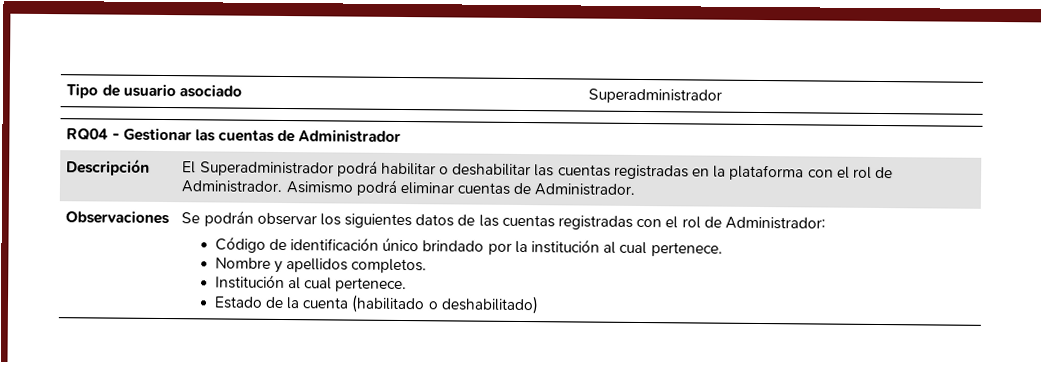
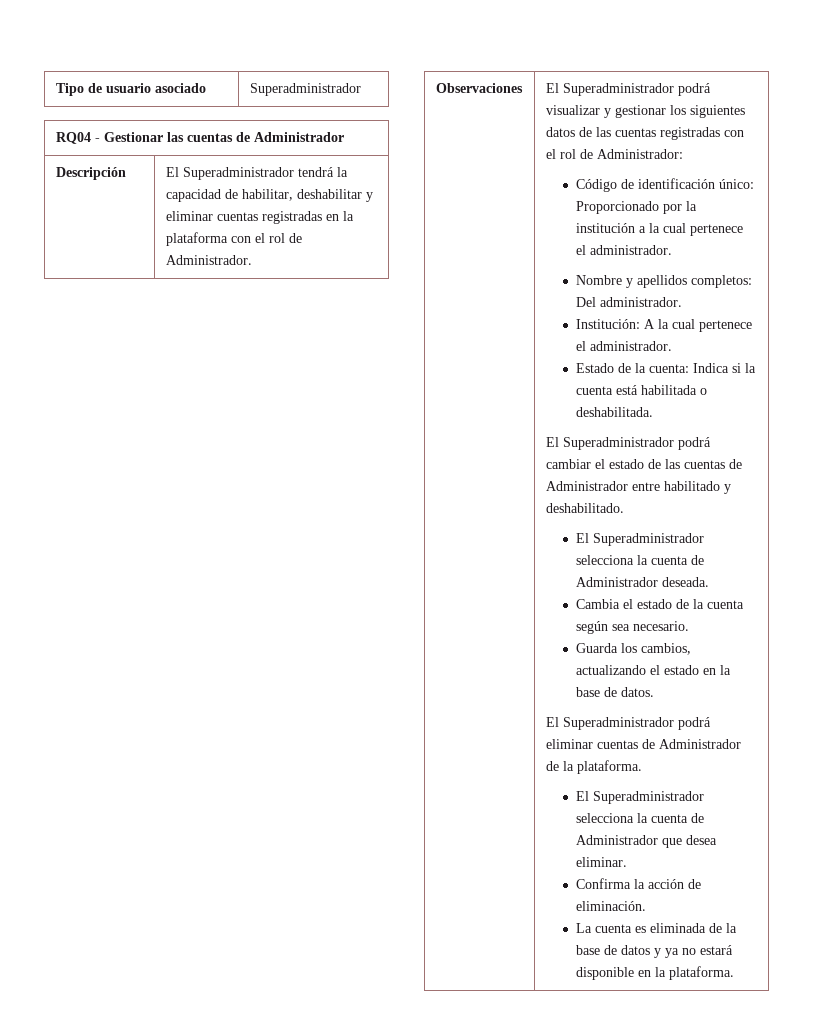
[336,160,555,177] podrá habilitar o deshabilitar las -> [297,167,348,177] [165,189,373,202] [165,211,213,221] tendrá la capacidad de habilitar, deshabilitar y eliminar
[285,179,637,196] [65,210,171,225] [181,210,317,227] Asimismo podrá eliminar cuentas de Administrador. // Observaciones | Se podrán observar -> [435,83,523,93] [545,83,711,96] [545,105,666,118] // Observaciones | El Superadministrador podrá visualizar y gestionar
[382,237,485,252] único brindado -> [719,179,755,189] [576,201,660,214] único: Proporcionado
[603,241,723,257] [214,257,428,274] [214,274,408,293] [213,294,539,315] al cual pertenece. // Nombre y apellidos completos. // Institución al cual pertenece. // Estado de la cuenta (habilitado o deshabilitado) -> [639,223,744,236] [576,245,673,255] [576,275,753,288] [576,297,683,307] [576,319,753,332] [576,341,673,351] [576,363,757,373] [576,385,708,395] [576,407,654,417] [545,437,711,450] [545,459,742,469] [545,481,731,494] [545,503,624,513] [576,533,705,546] [576,555,705,565] [576,577,710,587] [576,599,745,609] [576,621,690,634] [576,643,692,655] [576,665,732,675] [576,687,655,697] [545,717,711,730] [545,739,741,749] [545,760,642,774] [576,791,705,804] [576,813,705,823] [576,835,718,848] [576,857,628,867] [576,878,702,889] [576,901,647,911] [576,923,738,933] [576,945,734,958] [576,966,735,980] a la cual pertenece el administrador. // Nombre y apellidos completos: Del administrador. // Institución: A la cual pertenece el administrador. // Estado de la cuenta: Indica si la cuenta está habilitada o deshabilitada. // El Superadministrador podrá cambiar el estado de las cuentas de Administrador entre habilitado y deshabilitado. // El Superadministrador selecciona la cuenta de Administrador deseada. // Cambia el estado de la cuenta según sea necesario. // Guarda los cambios, actualizando el estado en la base de datos. // El Superadministrador podrá eliminar cuentas de Administrador de la plataforma. // El Superadministrador selecciona la cuenta de Administrador que desea eliminar. // Confirma la acción de eliminación. // La cuenta es eliminada de la base de datos y ya no estará disponible en la plataforma.

